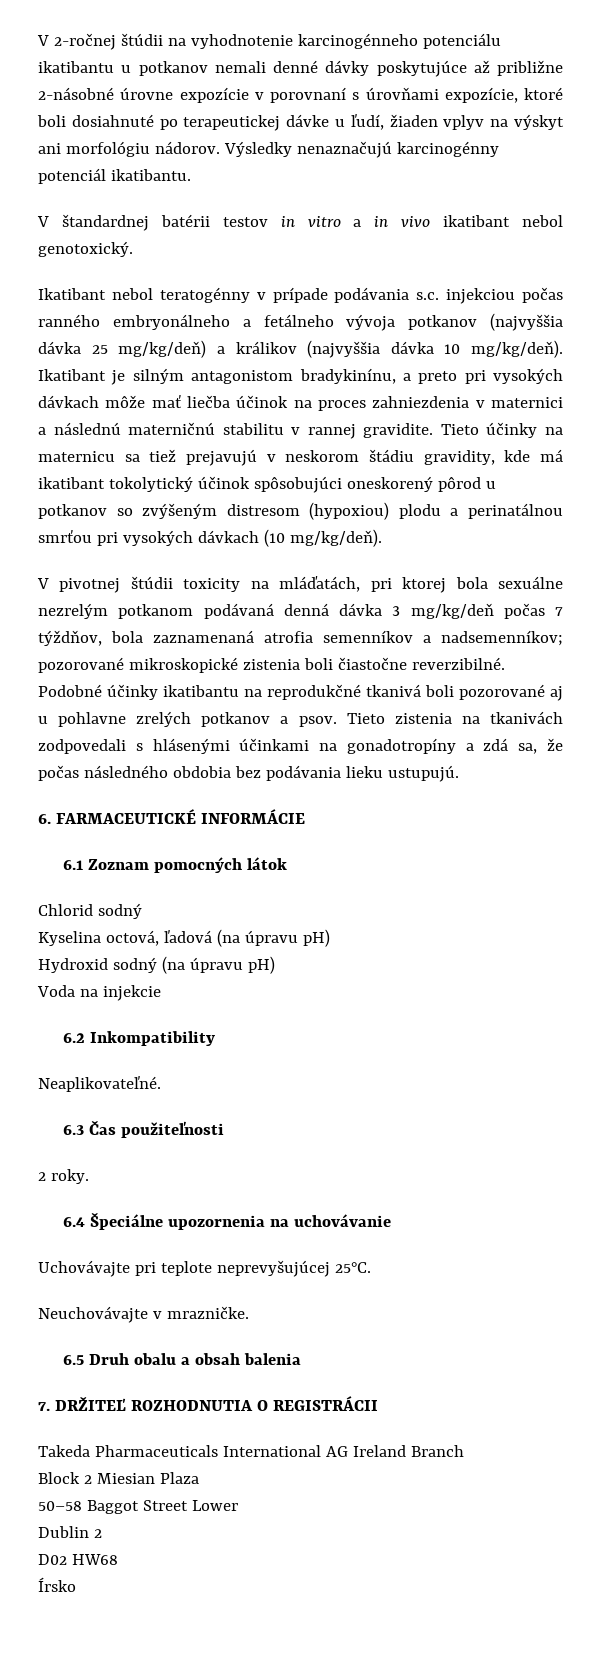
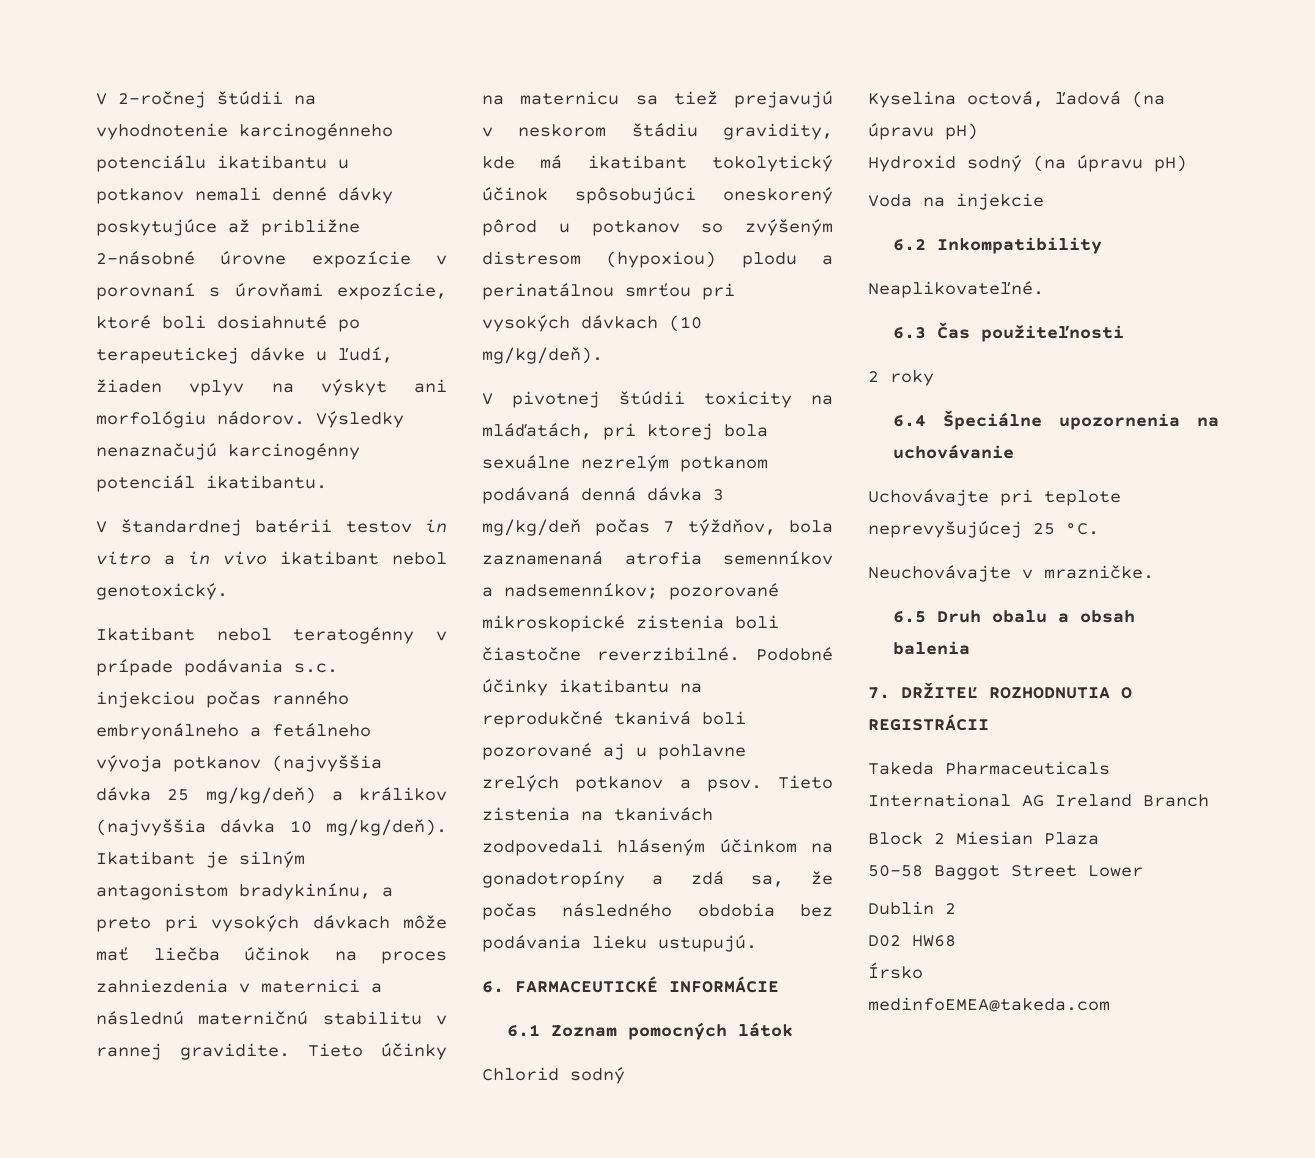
[135,738,310,754] s hlásenými účinkami -> [617,839,797,856] hláseným účinkom
[50,1169,89,1184] roky. -> [890,370,934,386] roky
[334,1262,371,1273] 25°C. -> [1033,523,1099,535] 25 °C.
(76, 1584) none -> [868,997,1110,1012] // medinfoEMEA@takeda.com

